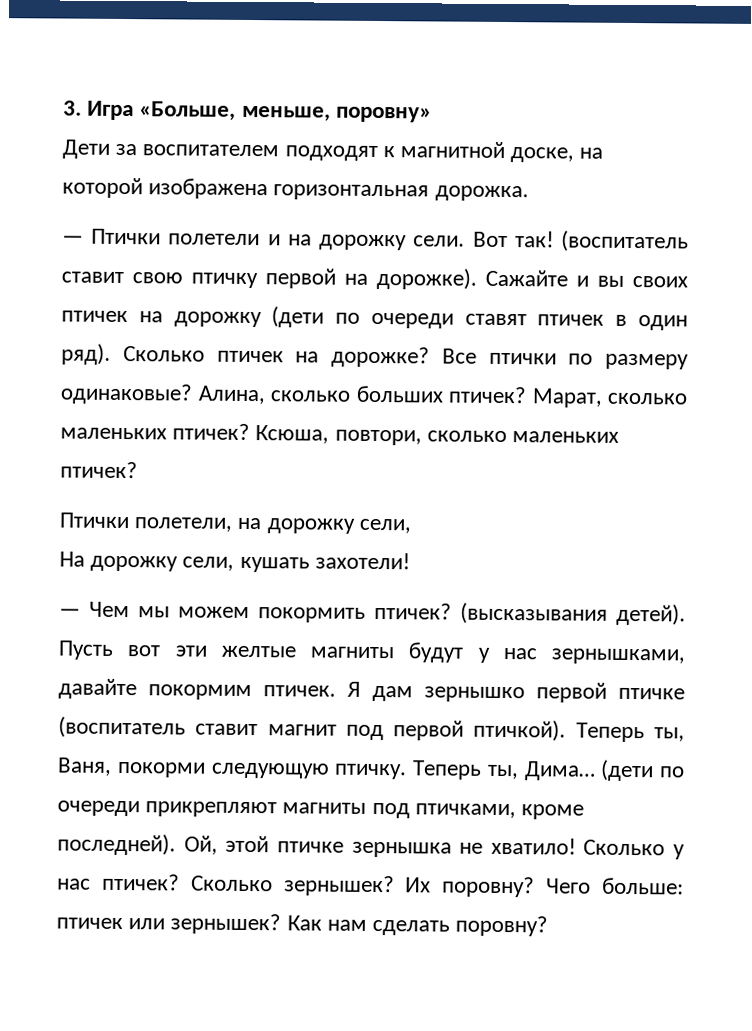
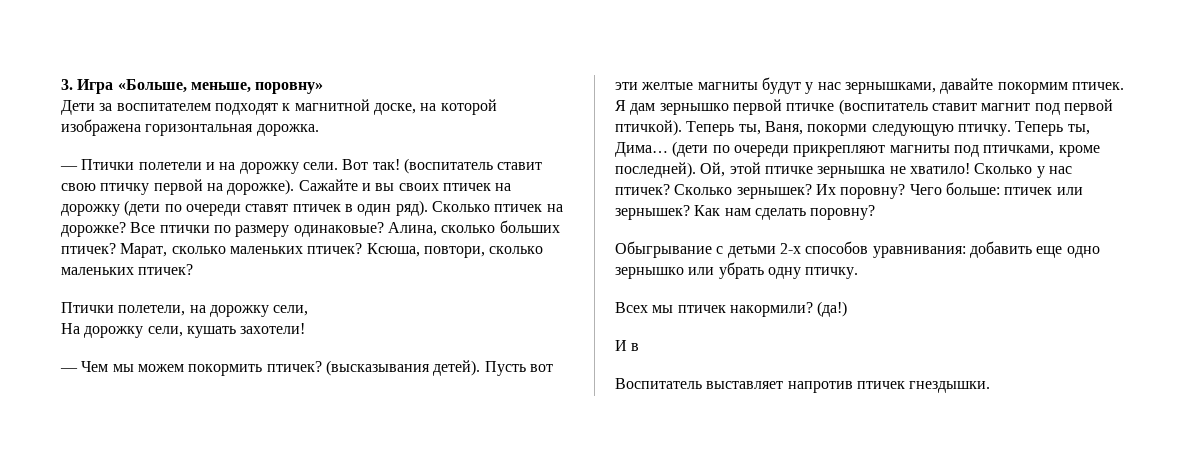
(549, 926) none -> [615,241,1100,258] [615,262,859,279] [615,301,848,317] [615,340,640,351] [615,378,991,393] // Обыгрывание с детьми 2-х способов уравнивания: добавить еще одно зернышко или убрать одну птичку. // Всех мы птичек накормили? (да!) // И в // Воспитатель выставляет напротив птичек гнездышки.

